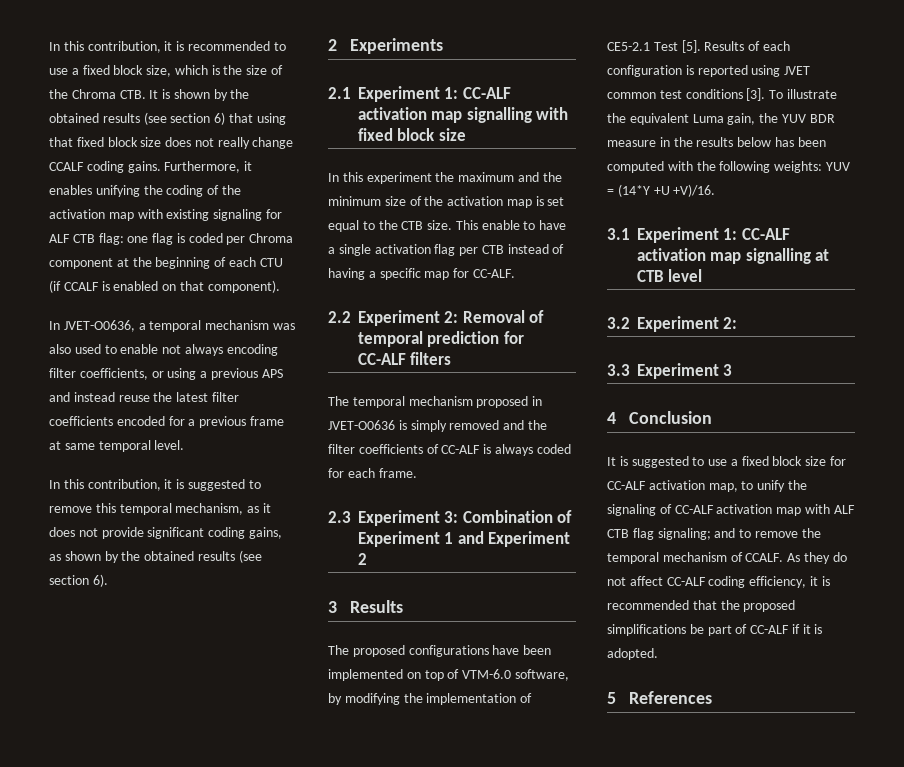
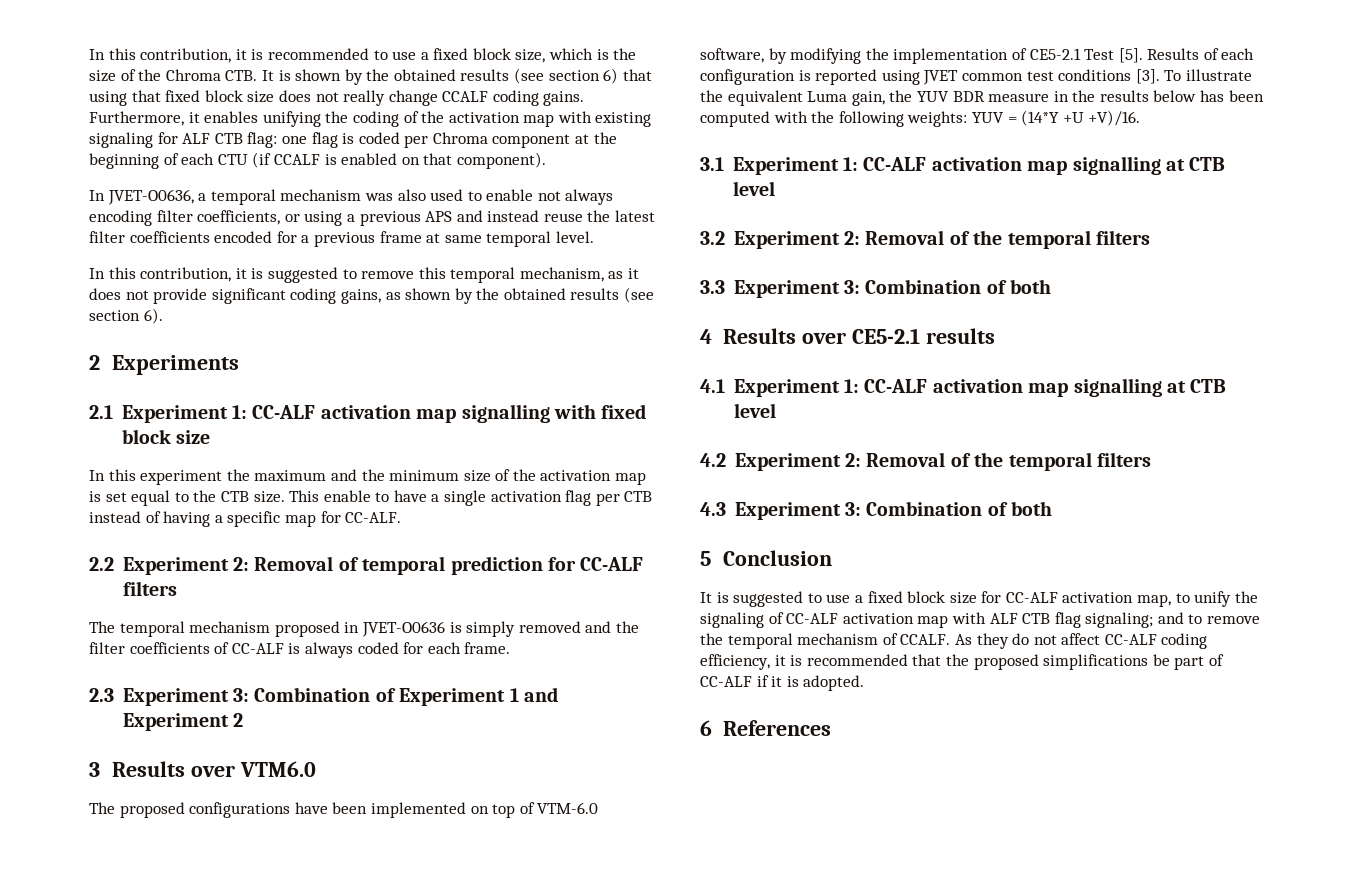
(404, 606) none -> [191,761,316,777] over VTM6.0
[607,363,733,379] [607,412,616,424] // 3.3 Experiment 3 // 4 -> [865,230,1150,249] [700,279,1052,298] [700,328,995,344] [700,378,1227,397] [733,403,776,418] [700,452,1151,471] [700,501,1053,520] [700,551,711,566] Removal of the temporal filters // 3.3 Experiment 3: Combination of both // 4 Results over CE5-2.1 results // 4.1 Experiment 1: CC-ALF activation map signalling at CTB level // 4.2 Experiment 2: Removal of the temporal filters // 4.3 Experiment 3: Combination of both // 5
[607,692,616,704] 5 -> [700,720,712,736] 6

